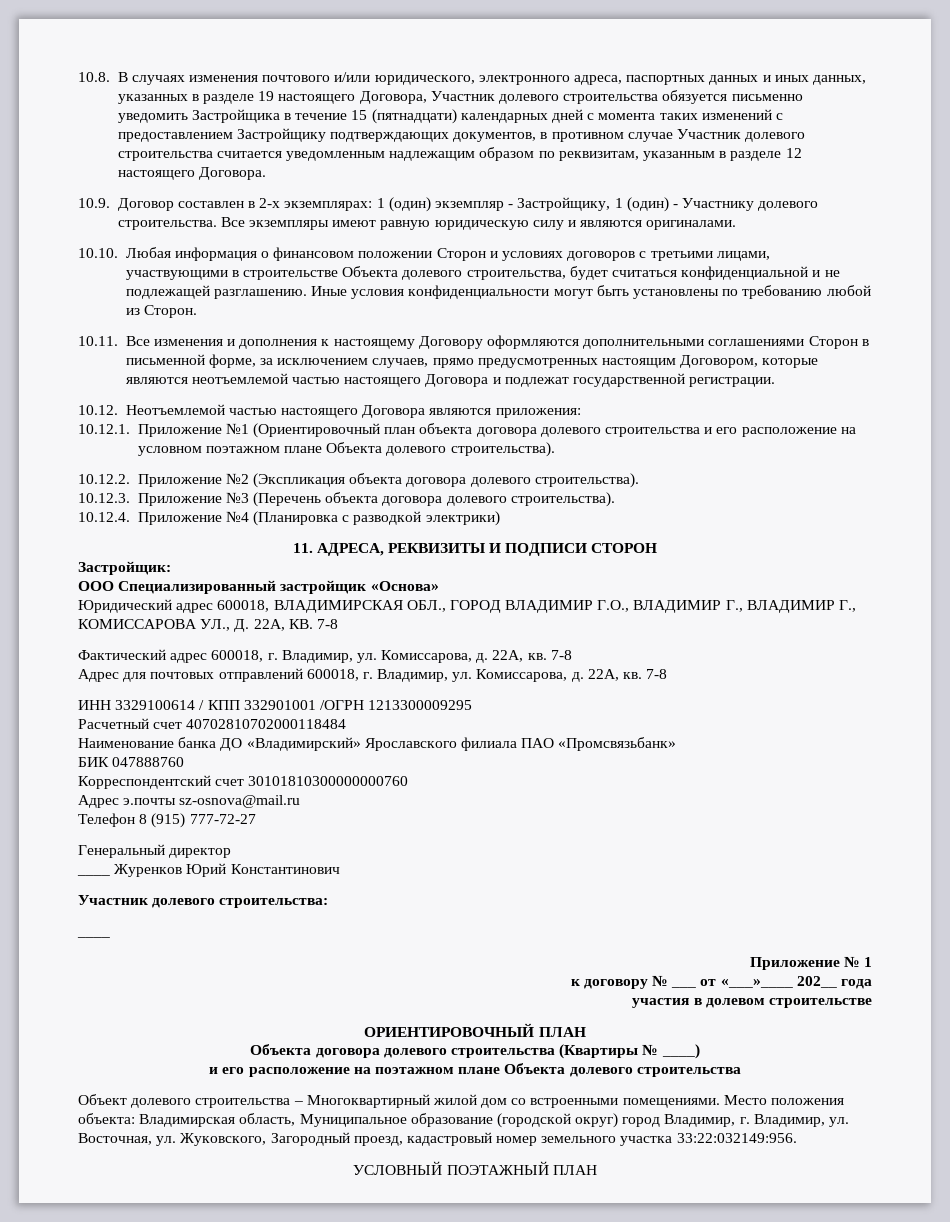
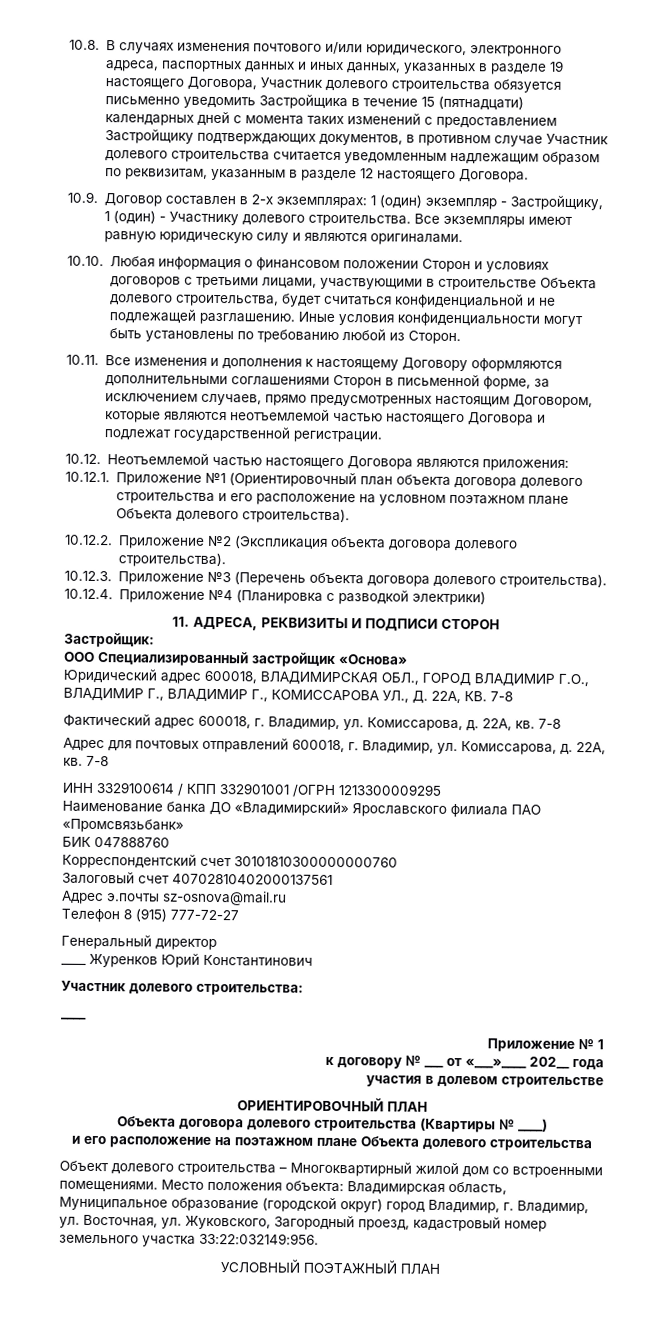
[78,718,347,729] // Расчетный счет 40702810702000118484 -> (441, 790) none
(409, 781) none -> [62,871,333,885] // Залоговый счет 40702810402000137561

